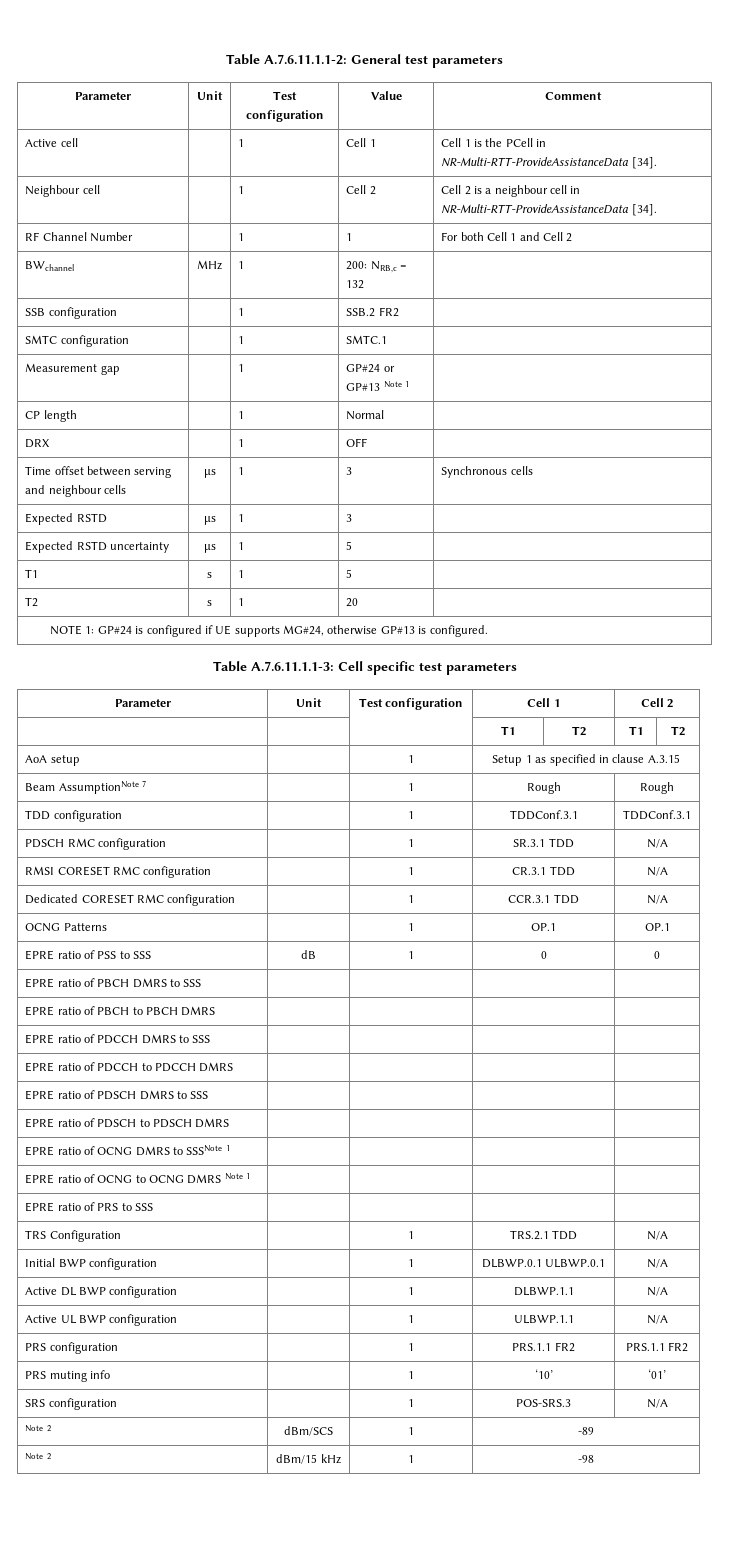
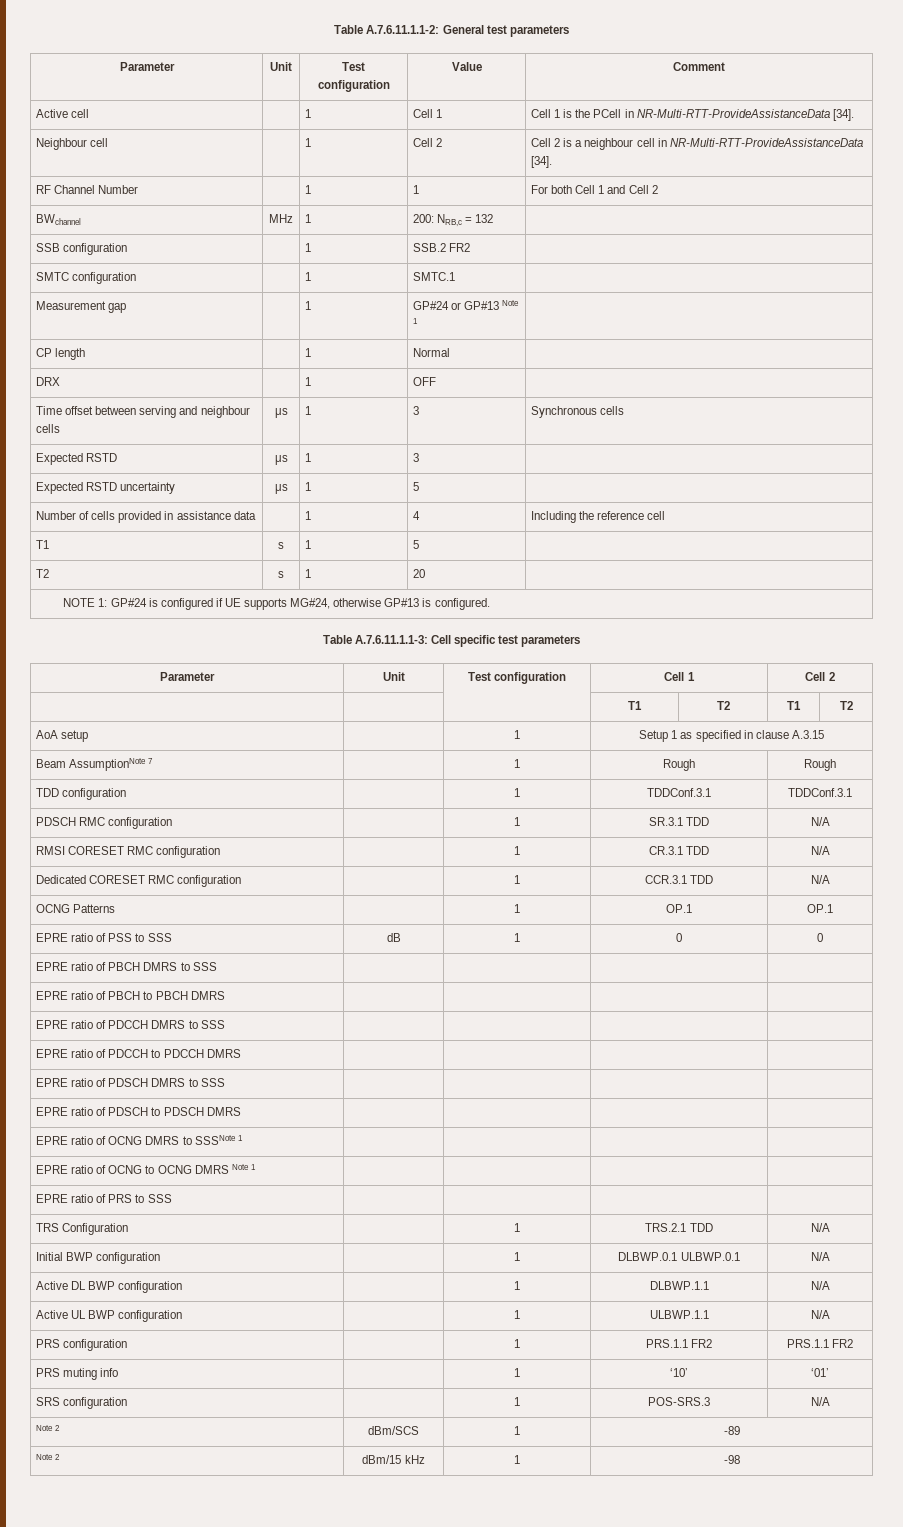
(353, 545) none -> [35,511,256,523] [304,511,311,520] [412,511,420,520] [530,511,666,523] // Number of cells provided in assistance data | | 1 | 4 | Including the reference cell

